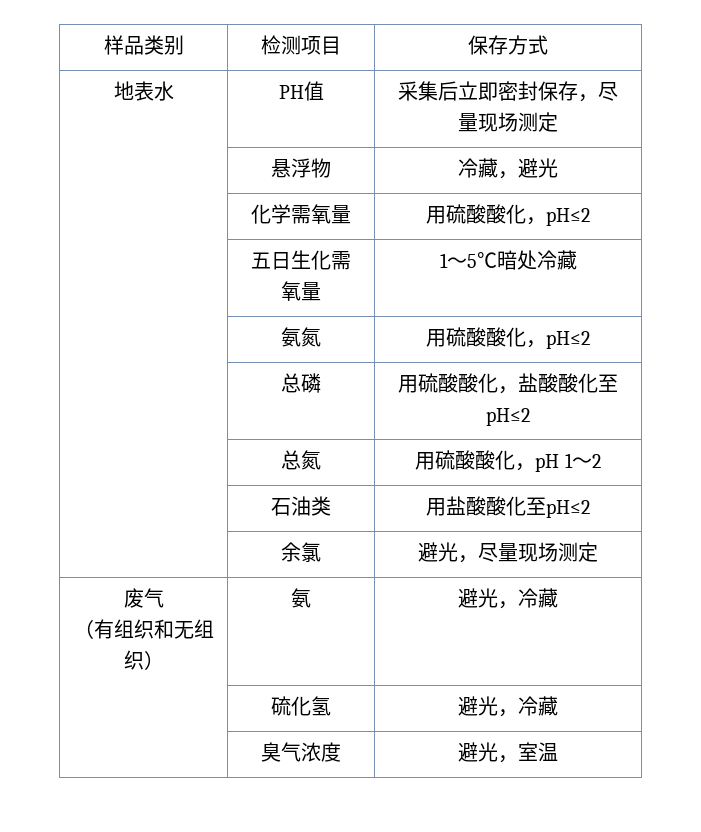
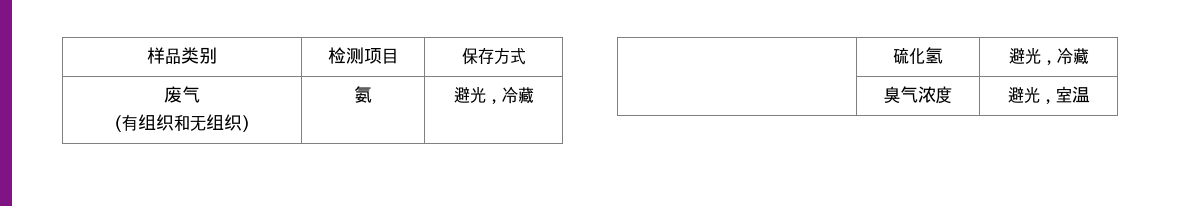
[113,81,174,101] [278,81,324,101] [398,81,618,102] [458,112,558,132] [271,158,331,178] [458,158,558,179] [251,204,351,224] [426,204,590,226] [251,250,351,270] [281,281,321,301] [439,250,577,270] [281,327,321,347] [426,327,590,349] [281,373,321,393] [398,373,618,394] [486,408,530,426] [281,450,321,470] [415,450,601,472] [271,496,331,516] [426,496,590,518] [281,542,321,562] [418,542,598,563] // 地表水 | PH值 | 采集后立即密封保存，尽量现场测定 // | 悬浮物 | 冷藏，避光 // | 化学需氧量 | 用硫酸酸化，pH≤2 // | 五日生化需氧量 | 1～5℃暗处冷藏 // | 氨氮 | 用硫酸酸化，pH≤2 // | 总磷 | 用硫酸酸化，盐酸酸化至pH≤2 // | 总氮 | 用硫酸酸化，pH 1～2 // | 石油类 | 用盐酸酸化至pH≤2 // | 余氯 | 避光，尽量现场测定 -> (526, 56) none

